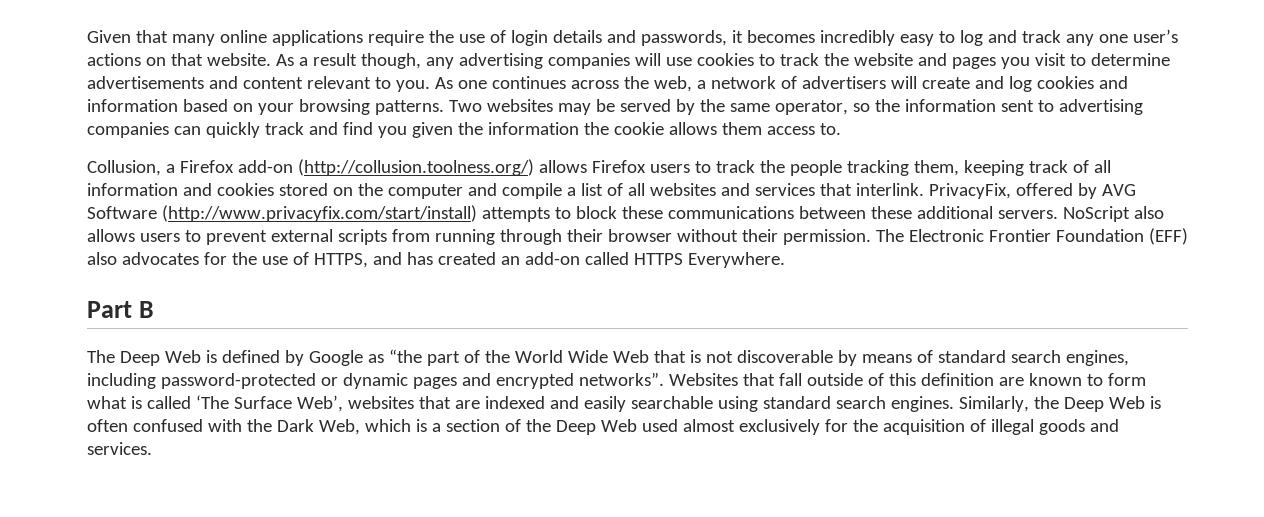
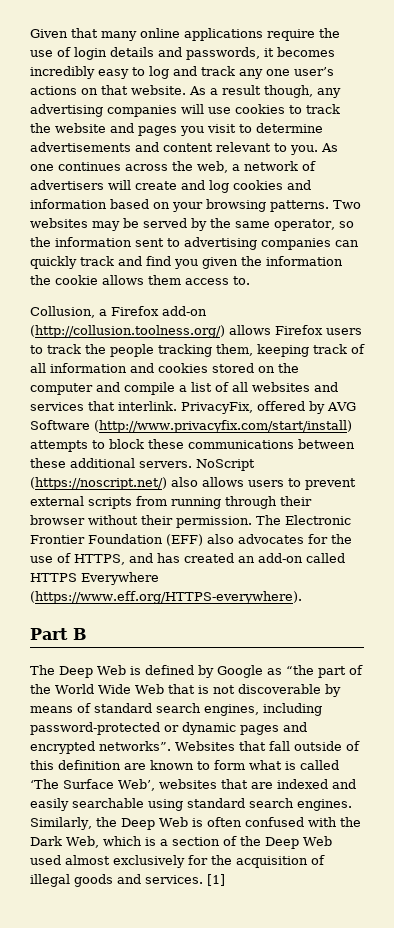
(1130, 214) none -> [30,477,167,490] (https://noscript.net/)
[687,252,785,268] Everywhere. -> [81,572,159,585] [30,591,302,604] Everywhere (https://www.eff.org/HTTPS-everywhere).
(152, 448) none -> [207,874,225,886] [1]

